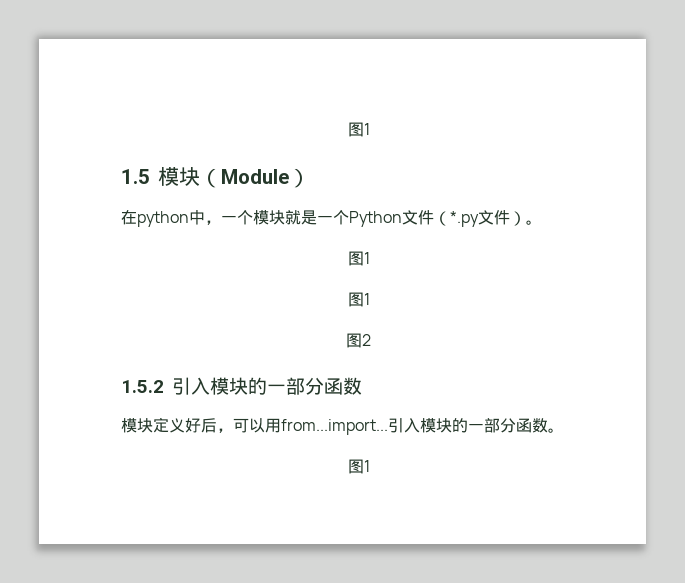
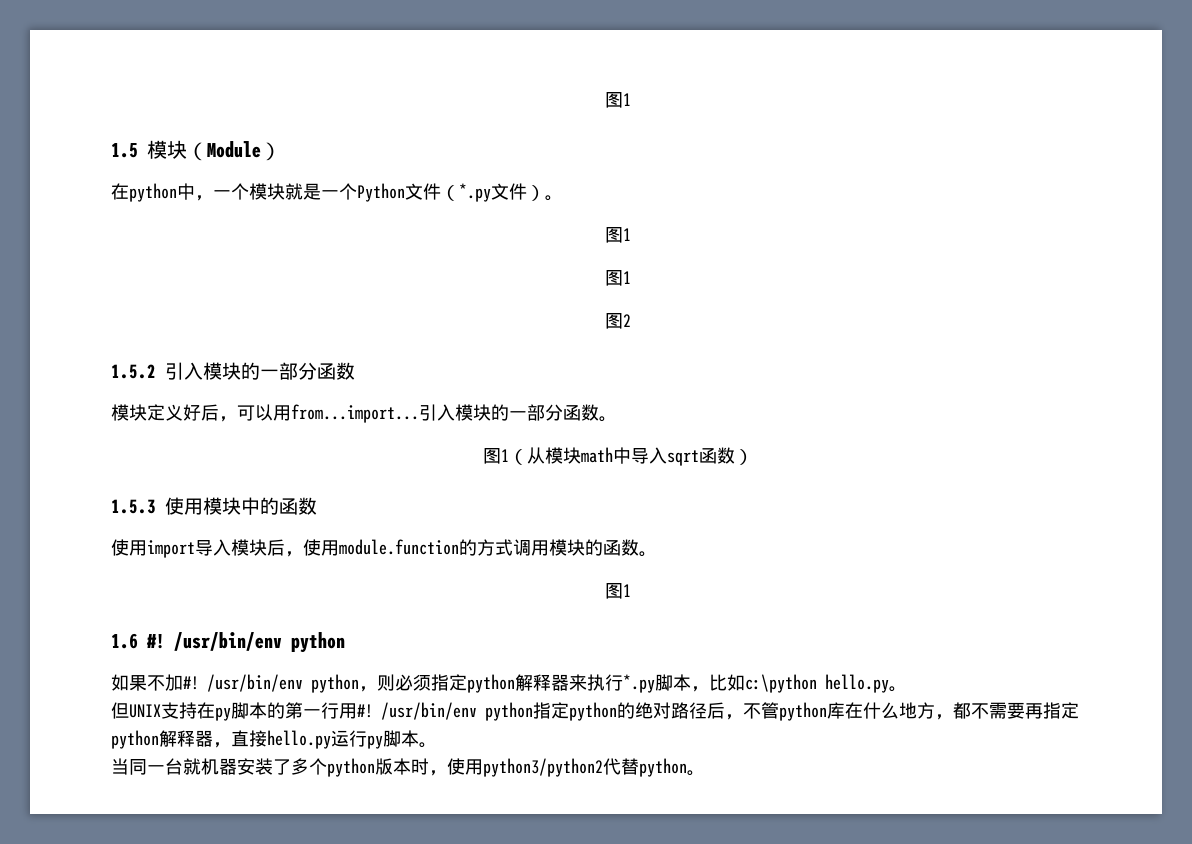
(370, 466) none -> [509,447,753,466] [111,497,317,515] [111,539,657,558] [605,583,631,599] [111,632,345,653] [111,674,907,693] [111,702,1079,721] [111,730,437,749] [111,758,705,777] （从模块math中导入sqrt函数） // 1.5.3使用模块中的函数 // 使用import导入模块后，使用module.function的方式调用模块的函数。 // 图1 // 1.6 #! /usr/bin/env python // 如果不加#! /usr/bin/env python，则必须指定python解释器来执行*.py脚本，比如c:\python hello.py。 // 但UNIX支持在py脚本的第一行用#! /usr/bin/env python指定python的绝对路径后，不管python库在什么地方，都不需要再指定python解释器，直接hello.py运行py脚本。 // 当同一台就机器安装了多个python版本时，使用python3/python2代替python。

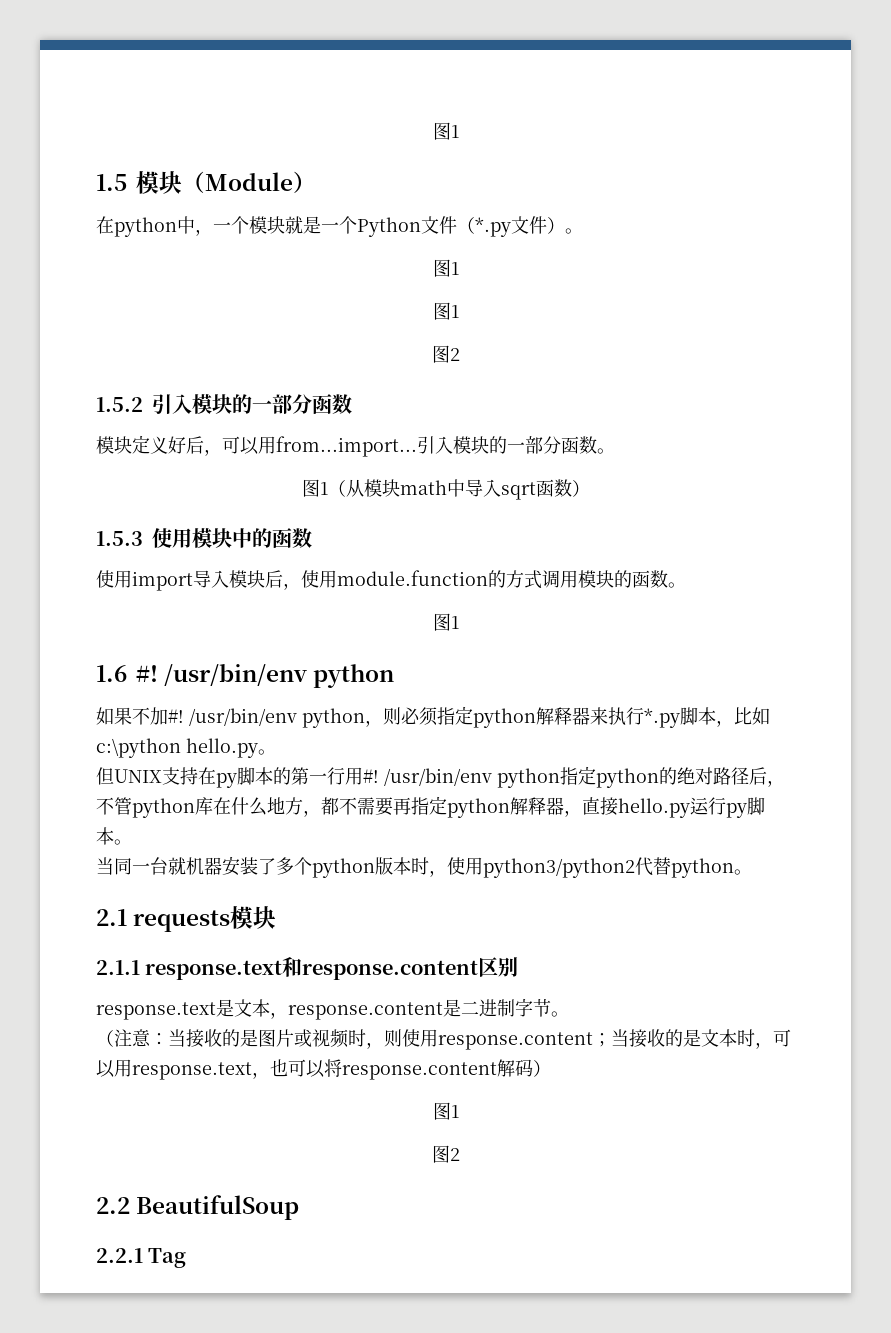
(705, 773) none -> [96,906,277,932] [96,957,519,980] [96,998,569,1020] [96,1029,791,1050] [96,1059,551,1080] [432,1102,459,1120] [431,1145,460,1163] [96,1195,300,1220] [96,1248,187,1268] // 2.1 requests模块 // 2.1.1 response.text和response.content区别 // response.text是文本，response.content是二进制字节。 // （注意：当接收的是图片或视频时，则使用response.content；当接收的是文本时，可以用response.text，也可以将response.content解码） // 图1 // 图2 // 2.2 BeautifulSoup // 2.2.1 Tag

